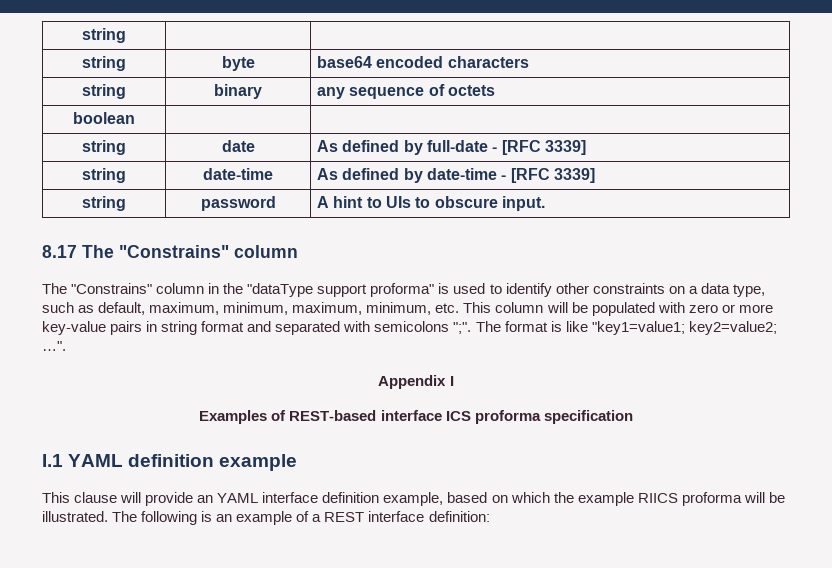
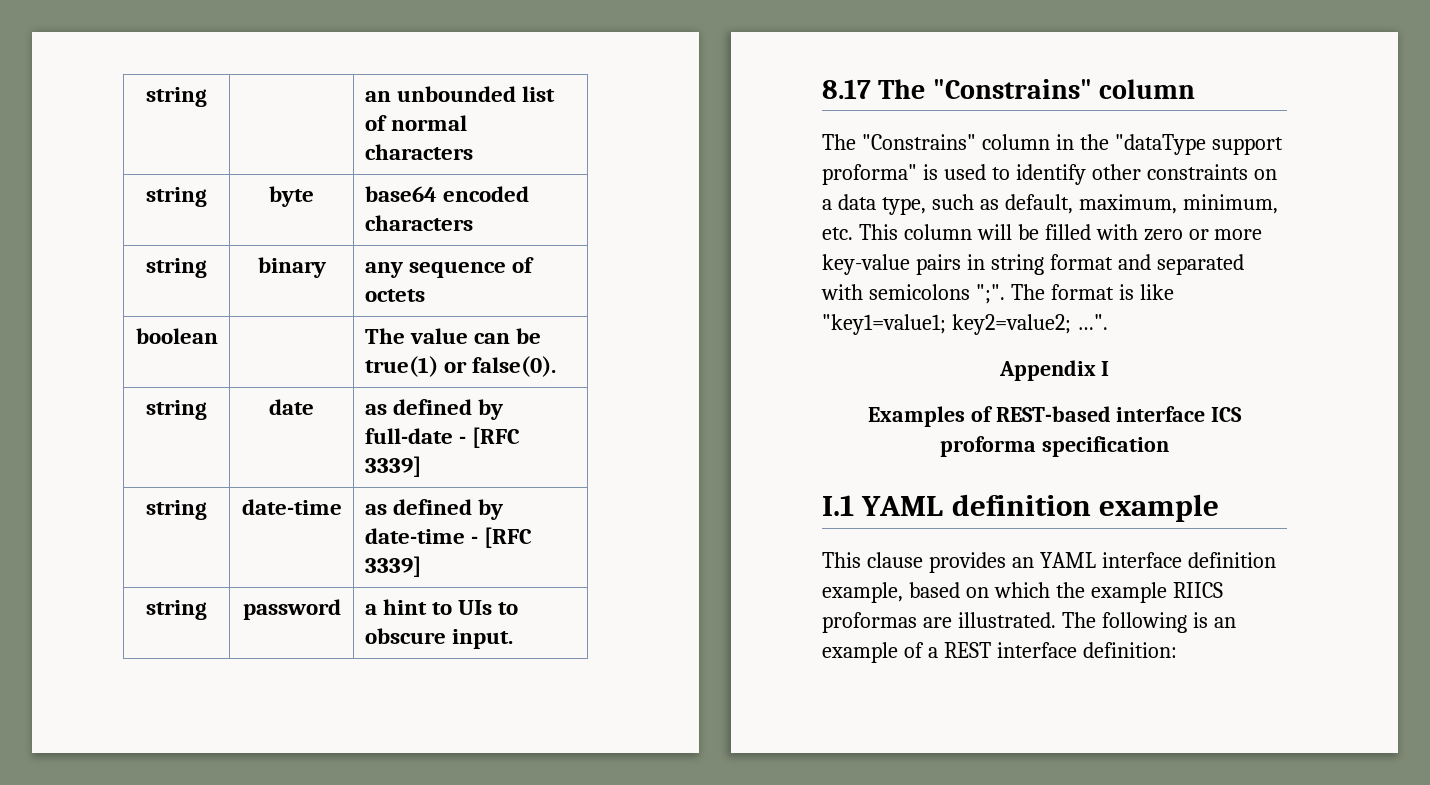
(126, 35) none -> [364,86,555,102] [364,115,467,131] [364,144,473,160] an unbounded list of normal characters
(135, 118) none -> [364,328,541,344] [364,356,556,377] The value can be true(1) or false(0).
[317,140,339,152] As -> [364,404,387,415] as
[317,168,339,180] As -> [364,504,387,515] as
[317,196,330,208] A -> [364,604,377,615] a
[292,302,432,315] maximum, minimum, -> (1278, 204) none
[591,302,655,316] populated -> [1044,224,1091,240] filled
[120,492,194,506] will provide -> [928,552,1006,573] provides
[681,492,785,506] proforma will be -> [822,612,952,633] proformas are

